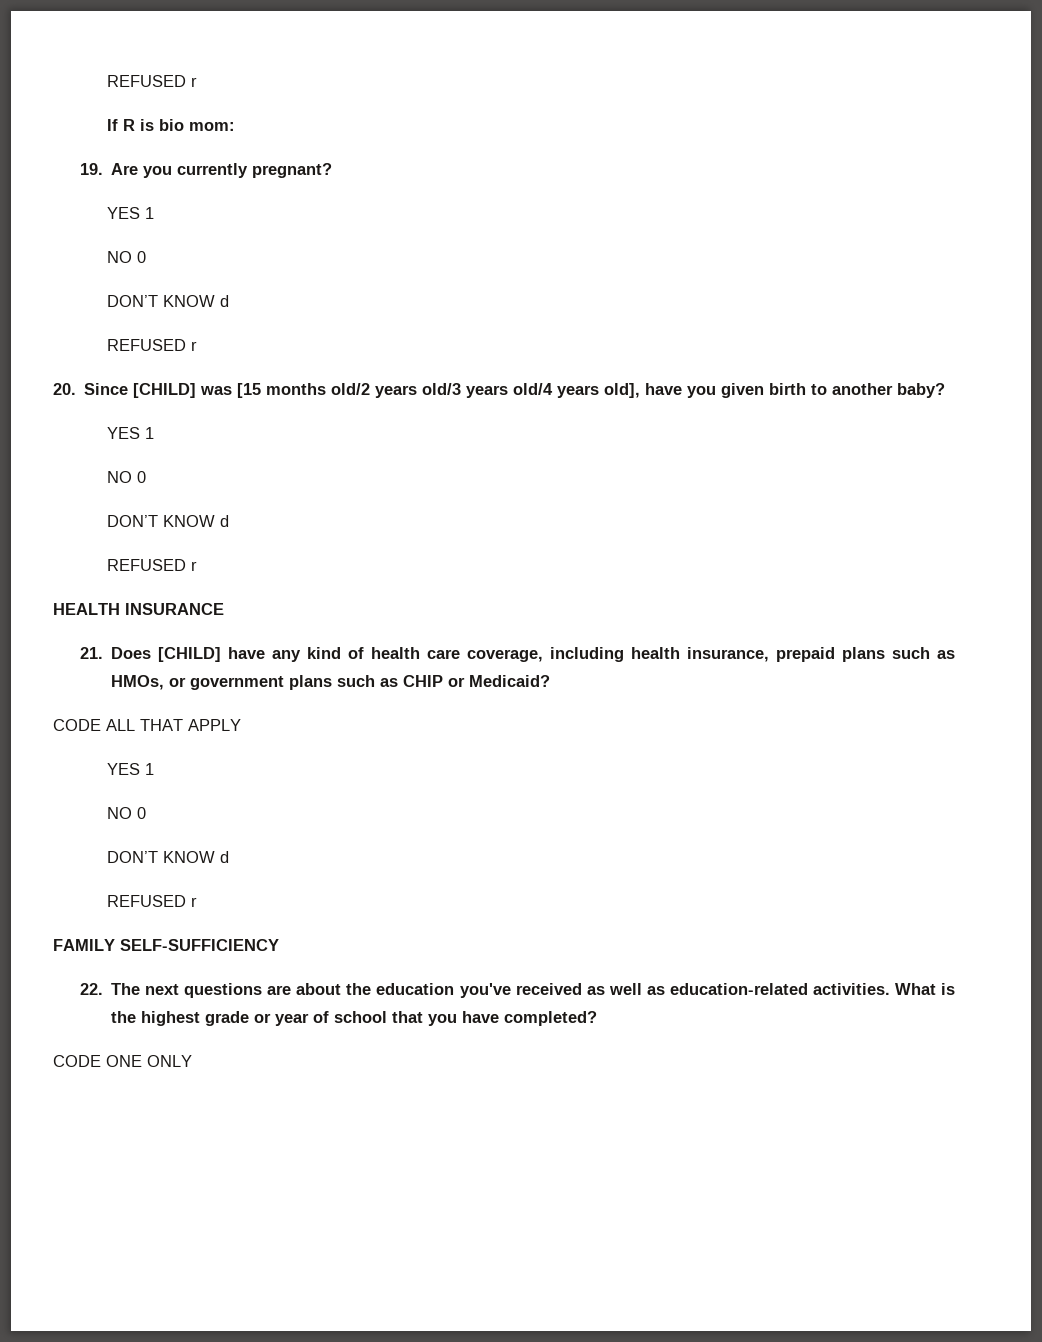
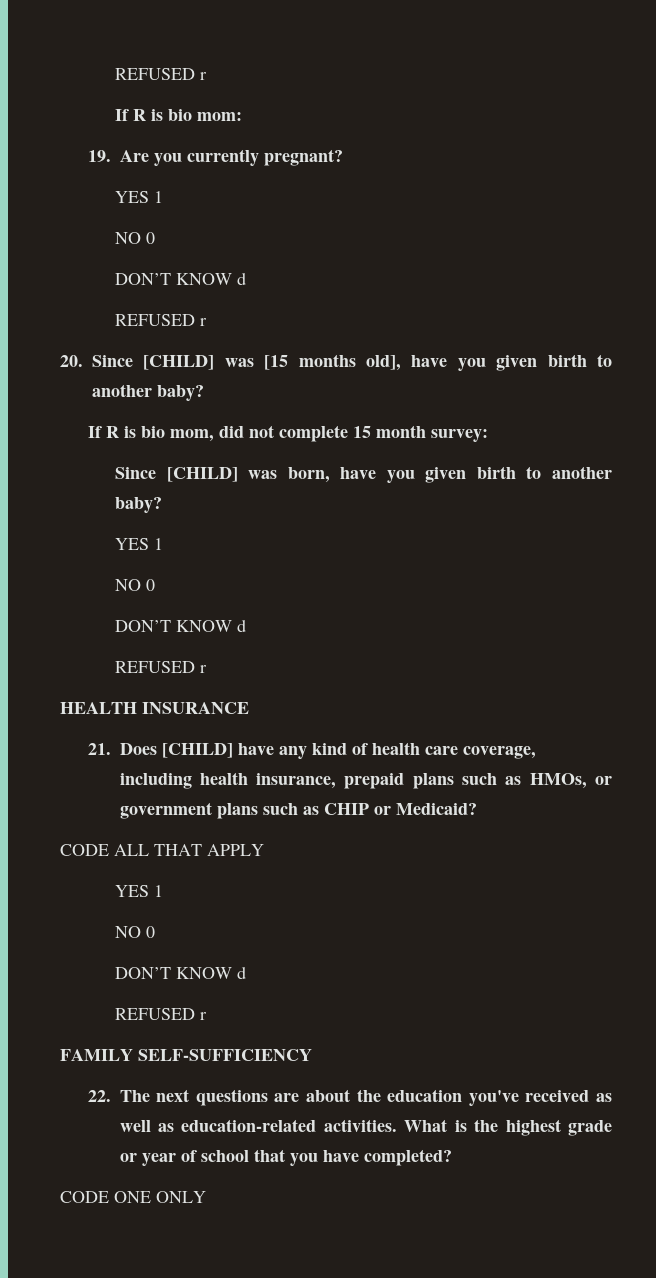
[331,383,600,398] old/2 years old/3 years old/4 years -> (356, 360) none
(946, 390) none -> [87,425,488,442] [115,466,613,483] [115,497,163,513] // If R is bio mom, did not complete 15 month survey: // Since [CHILD] was born, have you given birth to another baby?

